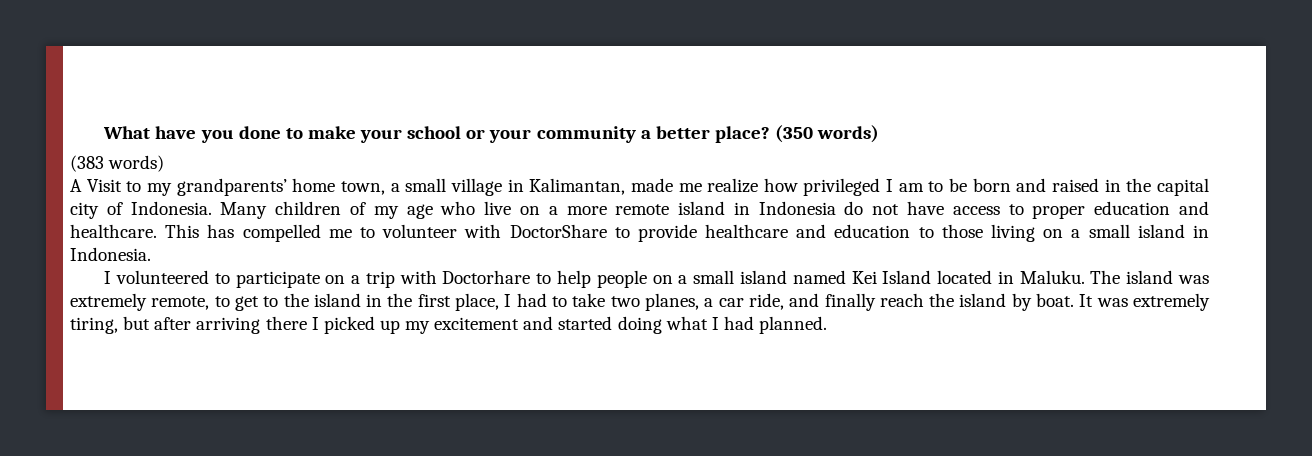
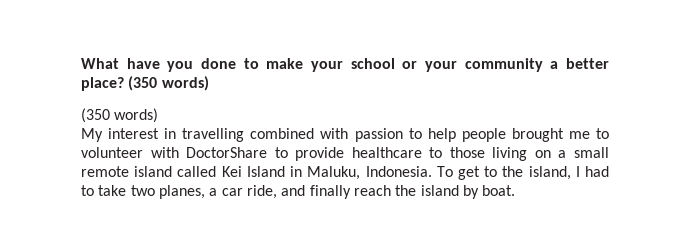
[70,155,165,172] [70,178,1210,196] [70,201,1209,219] [70,224,321,242] (383 words) // A Visit to my grandparents’ home town, a small village in Kalimantan, made me realize how privileged I am to be born and raised in the capital city of Indonesia. Many children of my age who live on a more remote island in Indonesia do not have access to proper education and healthcare. This has compelled -> [81,108,159,123] [81,128,564,142] (350 words) // My interest in travelling combined with passion to help people brought
[796,224,911,238] and education -> (422, 152) none
[1137,224,1209,238] [70,247,151,261] [104,270,1209,288] [70,293,500,311] island in Indonesia. // I volunteered to participate on a trip with Doctorhare to help people on a small island named Kei Island located in Maluku. The island was extremely remote, to get to the island in the first place, -> [81,166,571,180] remote island called Kei Island in Maluku, Indonesia. To get to the island,
[1079,293,1210,311] [70,316,828,334] It was extremely tiring, but after arriving there I picked up my excitement and started doing what I had planned. -> (516, 190) none

